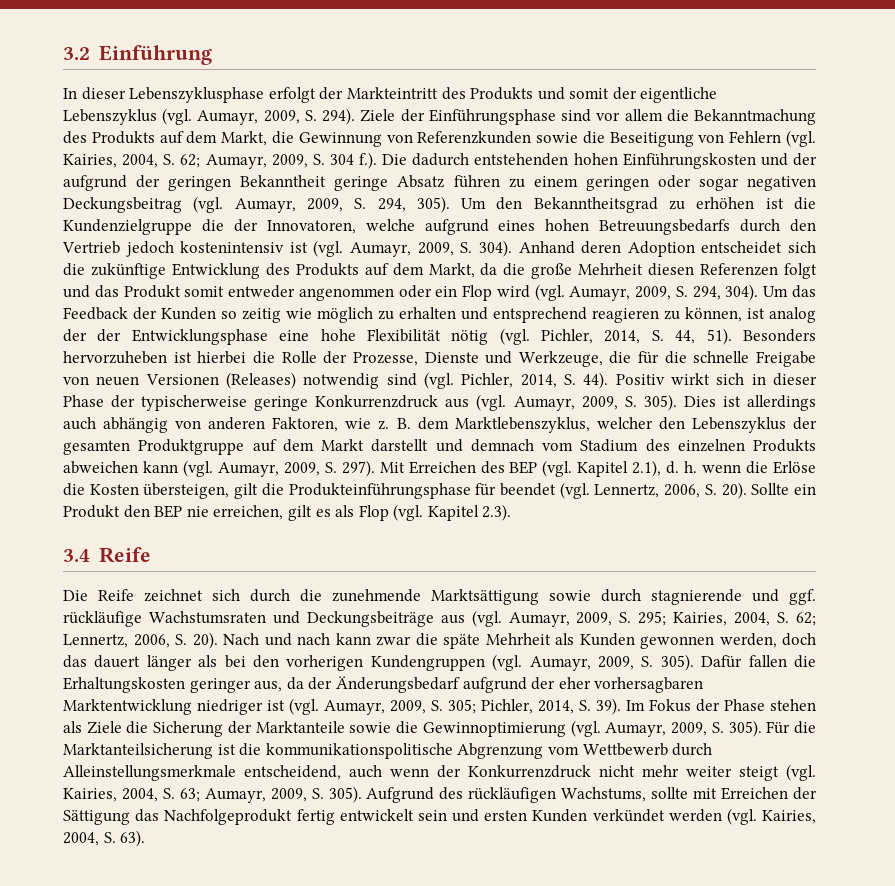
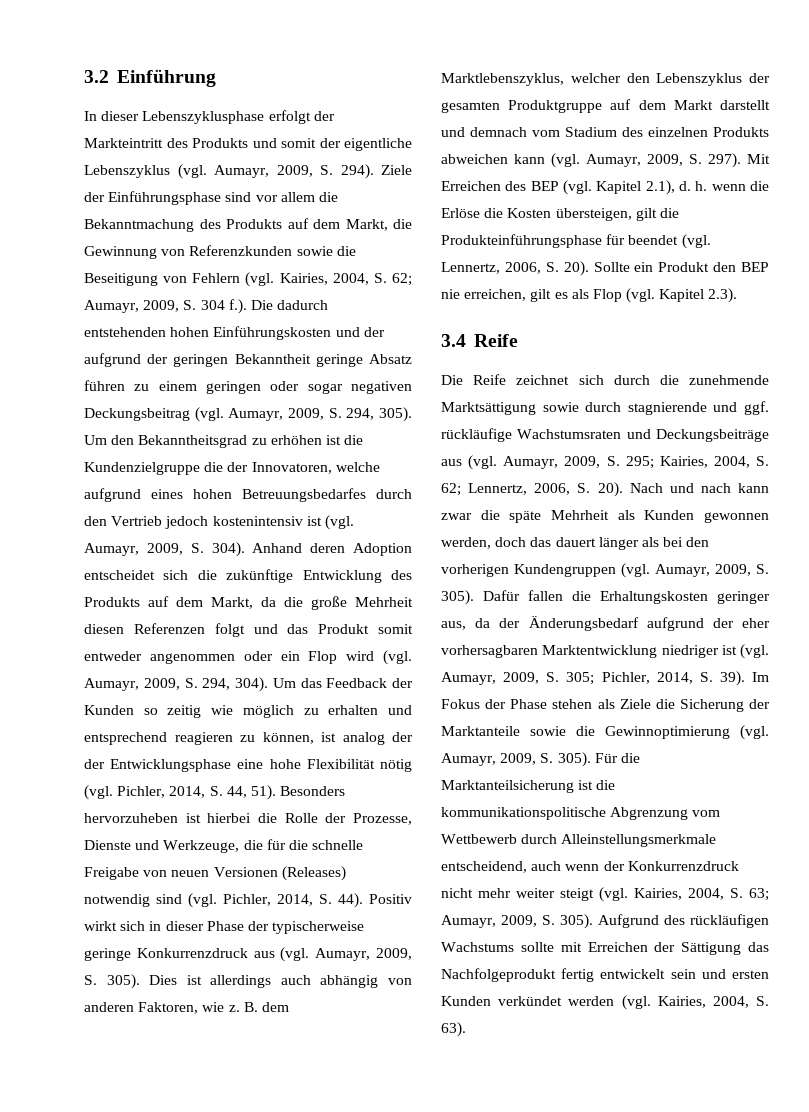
[599,219,731,235] Betreuungsbedarfs -> [242,488,366,502] Betreuungsbedarfes
[561,787,647,802] Wachstums, -> [441,942,514,952] Wachstums

